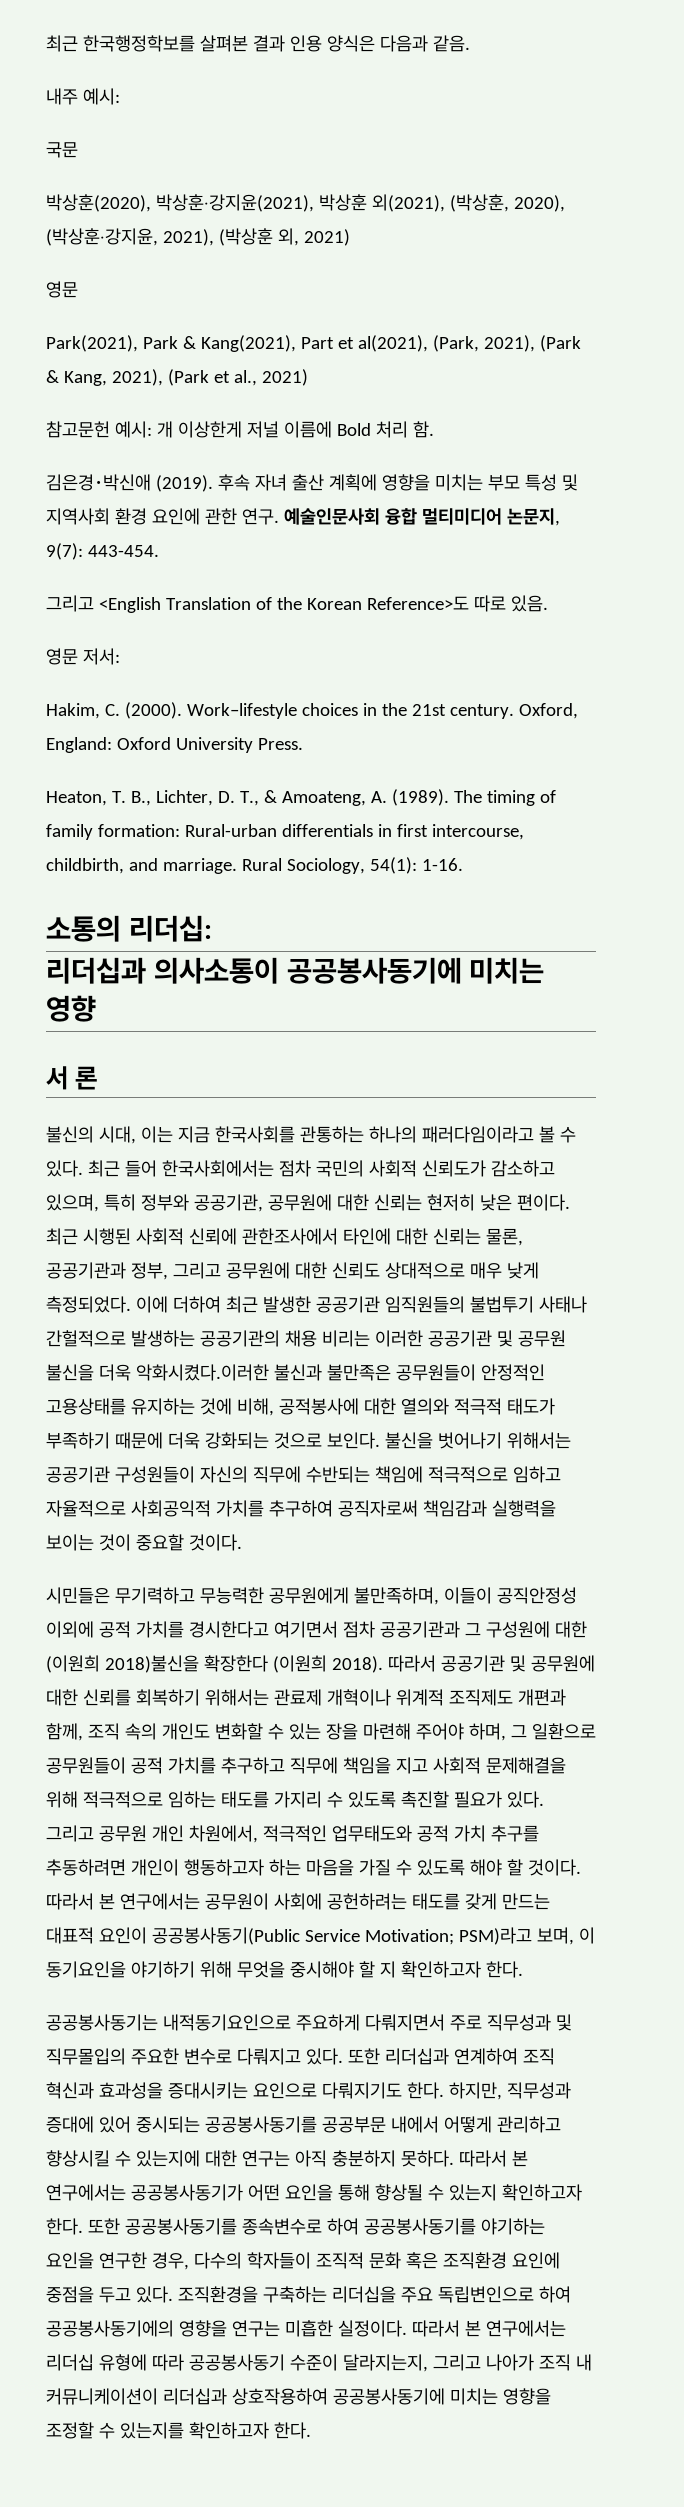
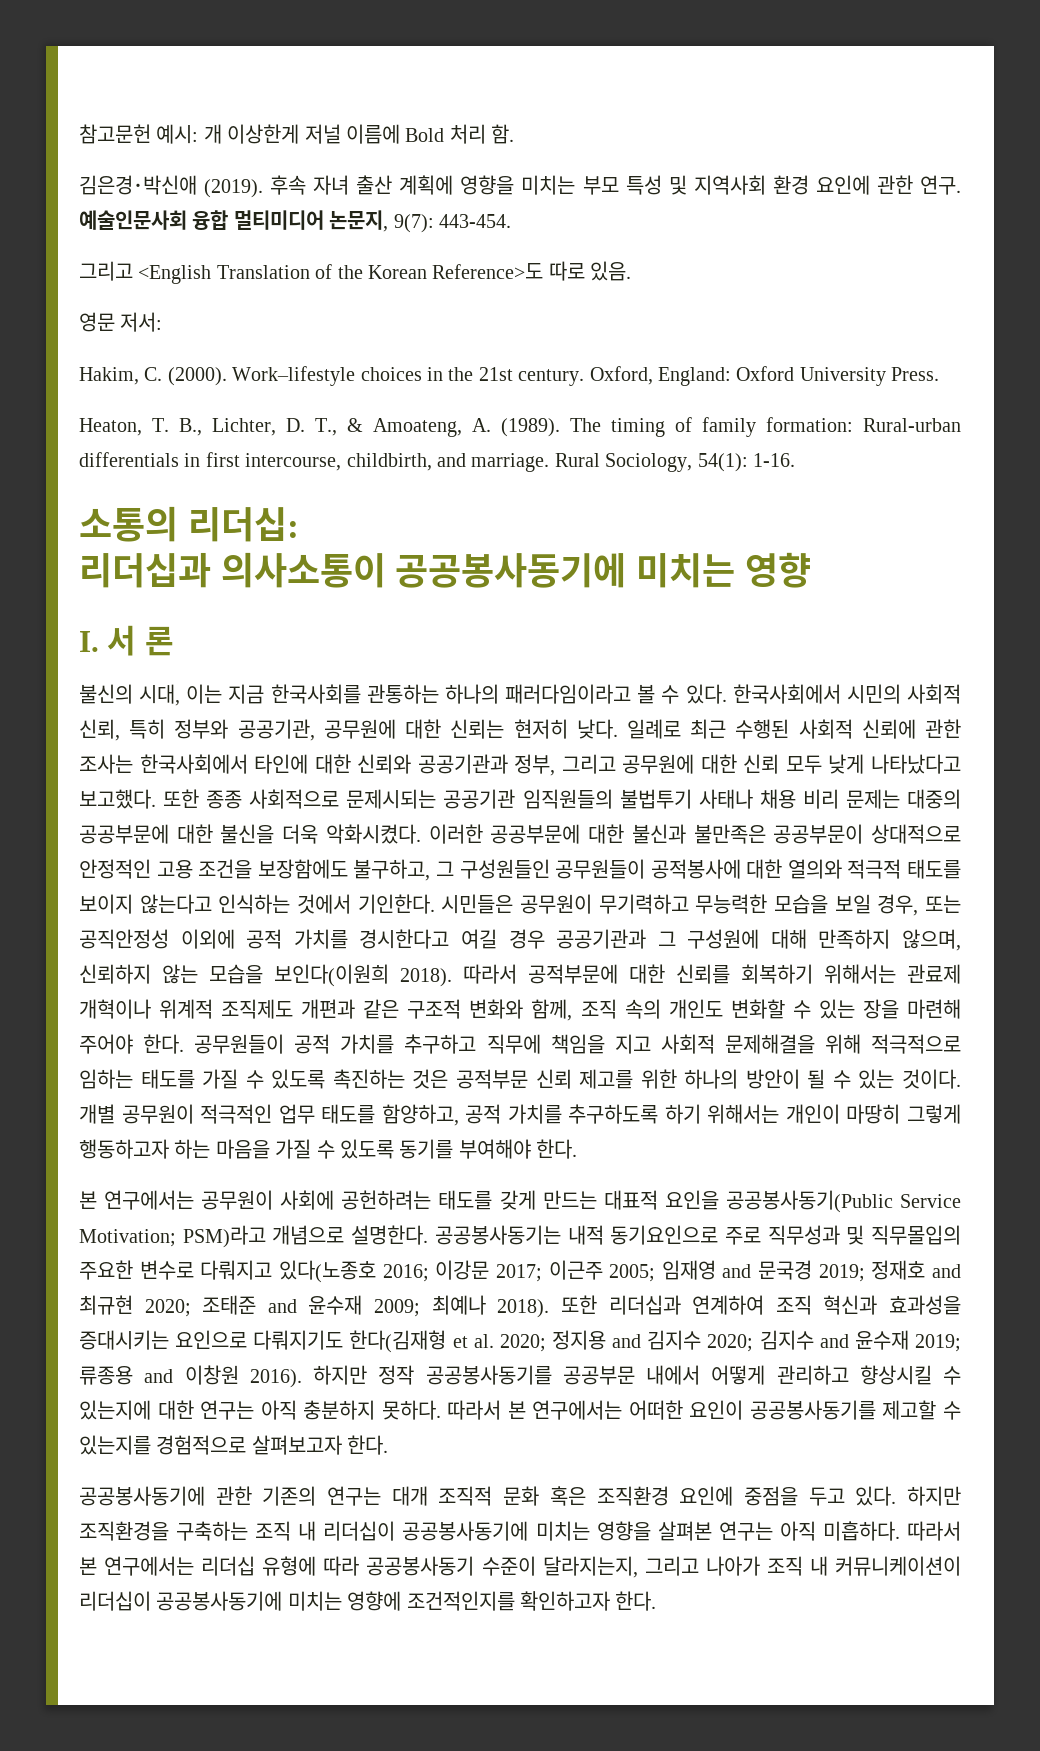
[46,35,470,52] [46,88,120,105] [46,142,78,158] [46,194,565,212] [46,228,350,246] [46,281,78,298] [46,335,581,352] [46,369,308,386] 최근 한국행정학보를 살펴본 결과 인용 양식은 다음과 같음. // 내주 예시: // 국문 // 박상훈(2020), 박상훈‧강지윤(2021), 박상훈 외(2021), (박상훈, 2020), (박상훈‧강지윤, 2021), (박상훈 외, 2021) // 영문 // Park(2021), Park & Kang(2021), Part et al(2021), (Park, 2021), (Park & Kang, 2021), (Park et al., 2021) // -> (79, 134) none
(96, 1008) none -> [79,631,99,652] I.
[87,1160,555,1177] [46,1194,99,1212] 최근 들어 한국사회에서는 점차 국민의 사회적 신뢰도가 감소하고 있으며, -> [732,684,962,704] [79,719,120,741] 한국사회에서 시민의 사회적 신뢰,
[479,1194,570,1211] [46,1228,523,1246] 낮은 편이다. 최근 시행된 사회적 신뢰에 관한조사에서 타인에 대한 신뢰는 물론, -> [576,719,961,739] [79,754,412,774] 낮다. 일례로 최근 수행된 사회적 신뢰에 관한 조사는 한국사회에서 타인에 대한 신뢰와
[331,1262,539,1279] [46,1296,587,1313] [46,1330,566,1347] [46,1364,545,1381] [46,1398,555,1416] [46,1432,571,1449] [46,1466,561,1483] [46,1500,556,1517] [46,1534,242,1551] [46,1587,492,1605] 신뢰도 상대적으로 매우 낮게 측정되었다. 이에 더하여 최근 발생한 공공기관 임직원들의 불법투기 사태나 간헐적으로 발생하는 공공기관의 채용 비리는 이러한 공공기관 및 공무원 불신을 더욱 악화시켰다.이러한 불신과 불만족은 공무원들이 안정적인 고용상태를 유지하는 것에 비해, 공적봉사에 대한 열의와 적극적 태도가 부족하기 때문에 더욱 강화되는 것으로 보인다. 불신을 벗어나기 위해서는 공공기관 구성원들이 자신의 직무에 수반되는 책임에 적극적으로 임하고 자율적으로 사회공익적 가치를 추구하여 공직자로써 책임감과 실행력을 보이는 것이 중요할 것이다. // 시민들은 무기력하고 무능력한 공무원에게 불만족하며, 이들이 -> [743,754,962,774] [79,789,962,809] [79,824,962,844] [79,859,962,881] [79,894,961,916] 신뢰 모두 낮게 나타났다고 보고했다. 또한 종종 사회적으로 문제시되는 공공기관 임직원들의 불법투기 사태나 채용 비리 문제는 대중의 공공부문에 대한 불신을 더욱 악화시켰다. 이러한 공공부문에 대한 불신과 불만족은 공공부문이 상대적으로 안정적인 고용 조건을 보장함에도 불구하고, 그 구성원들인 공무원들이 공적봉사에 대한 열의와 적극적 태도를 보이지 않는다고 인식하는 것에서 기인한다. 시민들은 공무원이 무기력하고 무능력한 모습을 보일 경우, 또는
[273,1621,375,1638] 여기면서 점차 -> [460,929,545,949] 여길 경우
[554,1621,587,1638] [46,1655,595,1673] 대한 (이원희 2018)불신을 확장한다 (이원희 2018). 따라서 공공기관 및 공무원에 -> [770,929,962,951] [79,964,618,987] 대해 만족하지 않으며, 신뢰하지 않는 모습을 보인다(이원희 2018). 따라서 공적부문에
(566, 1697) none -> [363,999,524,1019] 같은 구조적 변화와
[468,1723,596,1741] 하며, 그 일환으로 -> [143,1034,185,1054] 한다.
[273,1791,544,1808] [46,1825,539,1843] [46,1859,179,1876] 가지리 수 있도록 촉진할 필요가 있다. 그리고 공무원 개인 차원에서, 적극적인 업무태도와 공적 가치 추구를 추동하려면 개인이 -> [202,1069,961,1089] [79,1104,962,1126] 가질 수 있도록 촉진하는 것은 공적부문 신뢰 제고를 위한 하나의 방안이 될 수 있는 것이다. 개별 공무원이 적극적인 업무 태도를 함양하고, 공적 가치를 추구하도록 하기 위해서는 개인이 마땅히 그렇게
[469,1859,581,1876] [46,1893,94,1910] 해야 할 것이다. 따라서 -> [399,1139,578,1159] 동기를 부여해야 한다. //
[98,1927,147,1944] 요인이 -> [664,1190,719,1210] 요인을
[536,1927,595,1945] [46,1961,523,1978] [46,2014,445,2031] 보며, 이 동기요인을 야기하기 위해 무엇을 중시해야 할 지 확인하고자 한다. // 공공봉사동기는 내적동기요인으로 주요하게 다뤄지면서 -> [272,1225,719,1245] 개념으로 설명한다. 공공봉사동기는 내적 동기요인으로
[305,2048,343,2065] 있다. -> [278,1260,961,1283] [79,1295,550,1318] 있다(노종호 2016; 이강문 2017; 이근주 2005; 임재영 and 문국경 2019; 정재호 and 최규현 2020; 조태준 and 윤수재 2009; 최예나 2018).
[406,2082,571,2100] [46,2116,200,2133] 한다. 하지만, 직무성과 증대에 있어 중시되는 -> [349,1330,961,1353] [79,1365,415,1388] 한다(김재형 et al. 2020; 정지용 and 김지수 2020; 김지수 and 윤수재 2019; 류종용 and 이창원 2016). 하지만 정작
[130,2184,582,2201] [46,2218,545,2235] [46,2252,311,2270] 공공봉사동기가 어떤 요인을 통해 향상될 수 있는지 확인하고자 한다. 또한 공공봉사동기를 종속변수로 하여 공공봉사동기를 야기하는 요인을 연구한 경우, 다수의 학자들이 -> [628,1400,962,1420] [79,1435,389,1455] [79,1486,428,1506] 어떠한 요인이 공공봉사동기를 제고할 수 있는지를 경험적으로 살펴보고자 한다. // 공공봉사동기에 관한 기존의 연구는 대개
(173, 2294) none -> [907,1486,962,1506] 하지만
[331,2286,571,2303] [46,2320,407,2337] 리더십을 주요 독립변인으로 하여 공공봉사동기에의 영향을 연구는 미흡한 실정이다. -> [255,1521,900,1541] 조직 내 리더십이 공공봉사동기에 미치는 영향을 살펴본 연구는 아직 미흡하다.
[162,2388,551,2405] [46,2422,184,2439] 리더십과 상호작용하여 공공봉사동기에 미치는 영향을 조정할 수 있는지를 -> [79,1591,515,1611] 리더십이 공공봉사동기에 미치는 영향에 조건적인지를

